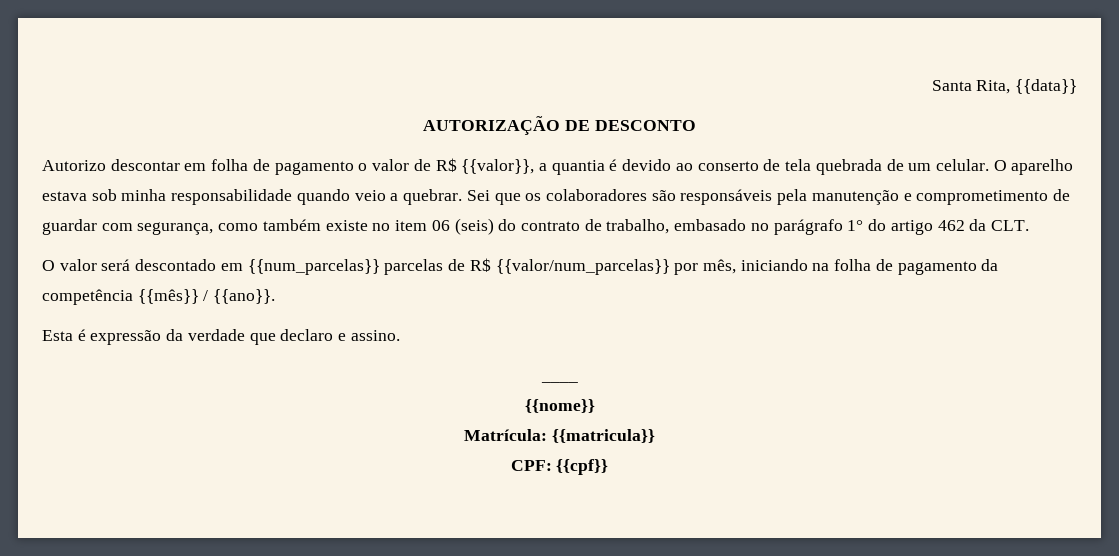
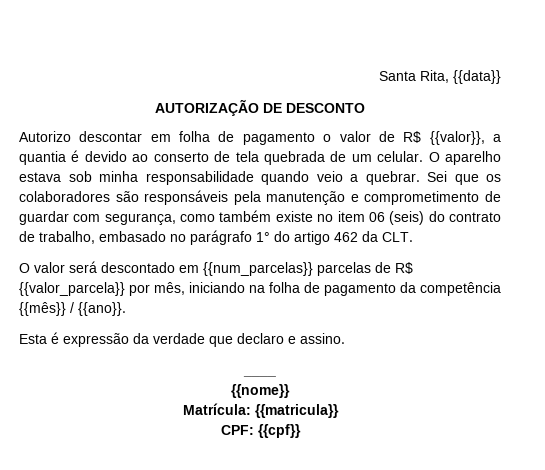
[495,259,670,275] {{valor/num_parcelas}} -> [19,282,125,296] {{valor_parcela}}

